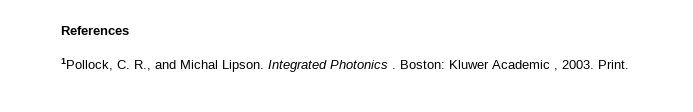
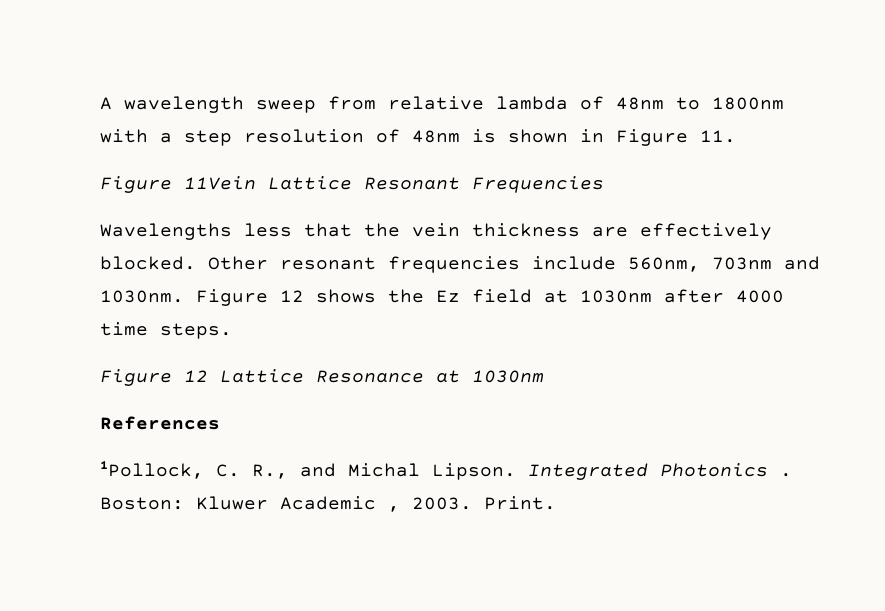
(61, 30) none -> [100,96,784,113] [100,129,736,146] [100,176,604,193] [100,223,772,240] [100,256,820,273] [100,289,784,306] [100,322,232,339] [100,369,544,386] A wavelength sweep from relative lambda of 48nm to 1800nm with a step resolution of 48nm is shown in Figure 11. // Figure 11Vein Lattice Resonant Frequencies // Wavelengths less that the vein thickness are effectively blocked. Other resonant frequencies include 560nm, 703nm and 1030nm. Figure 12 shows the Ez field at 1030nm after 4000 time steps. // Figure 12 Lattice Resonance at 1030nm //

